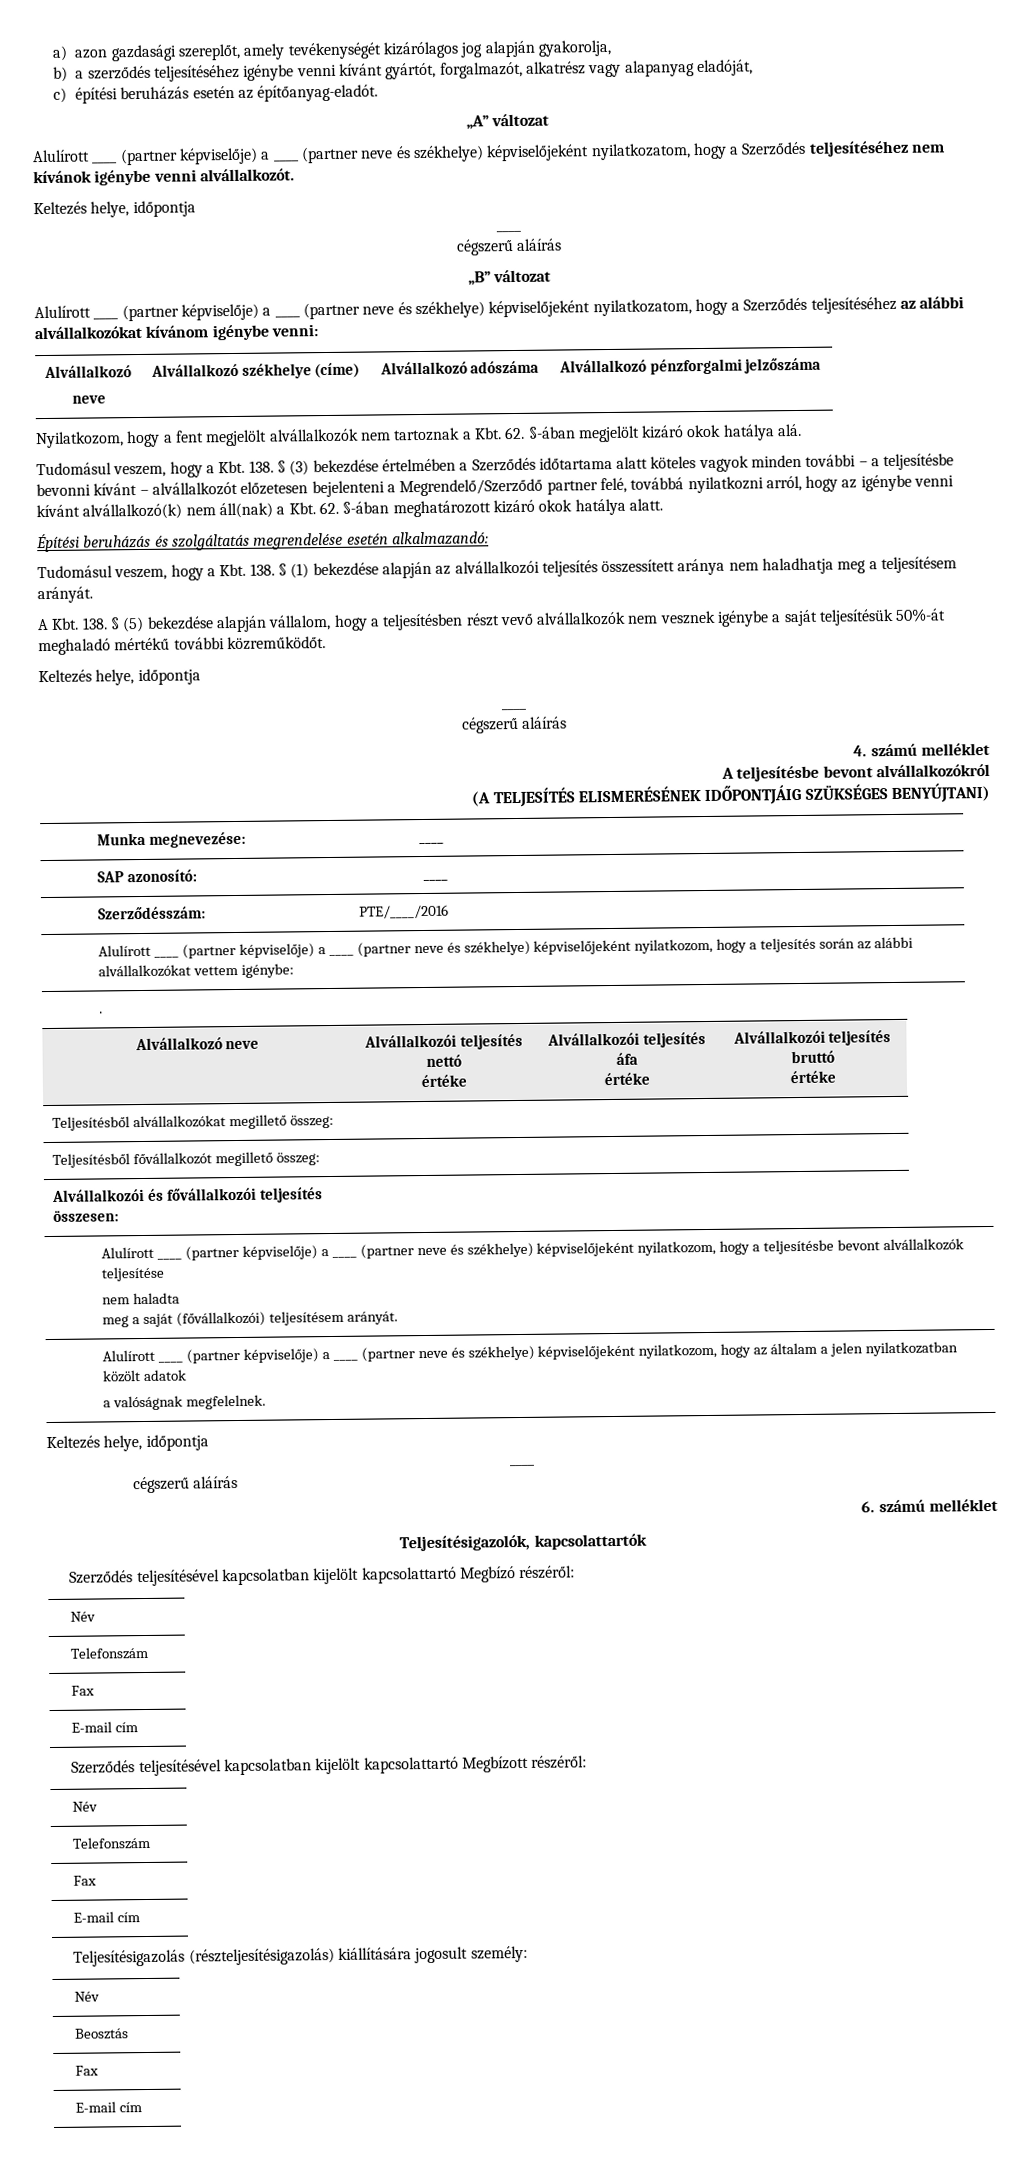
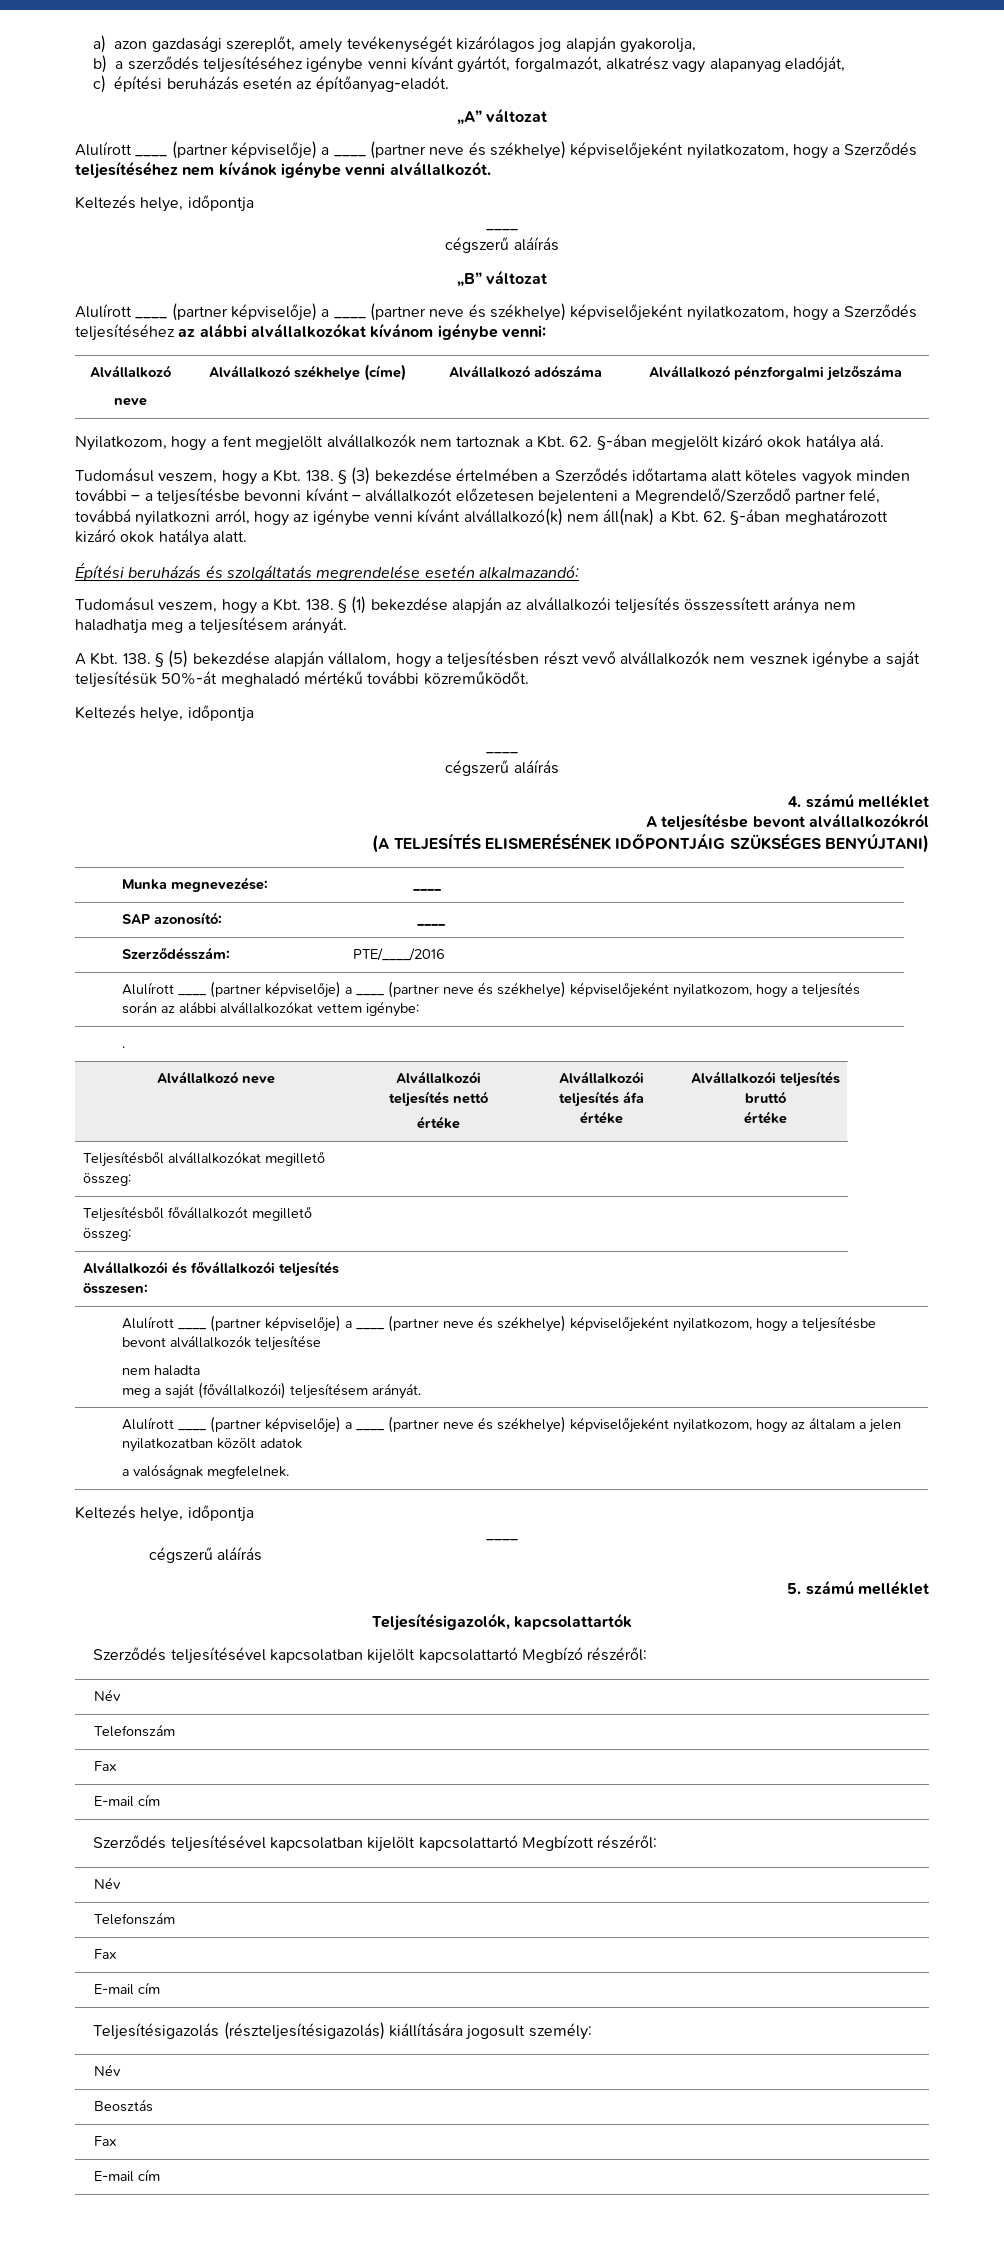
[861,1501,876,1513] 6. -> [787,1583,802,1594] 5.

